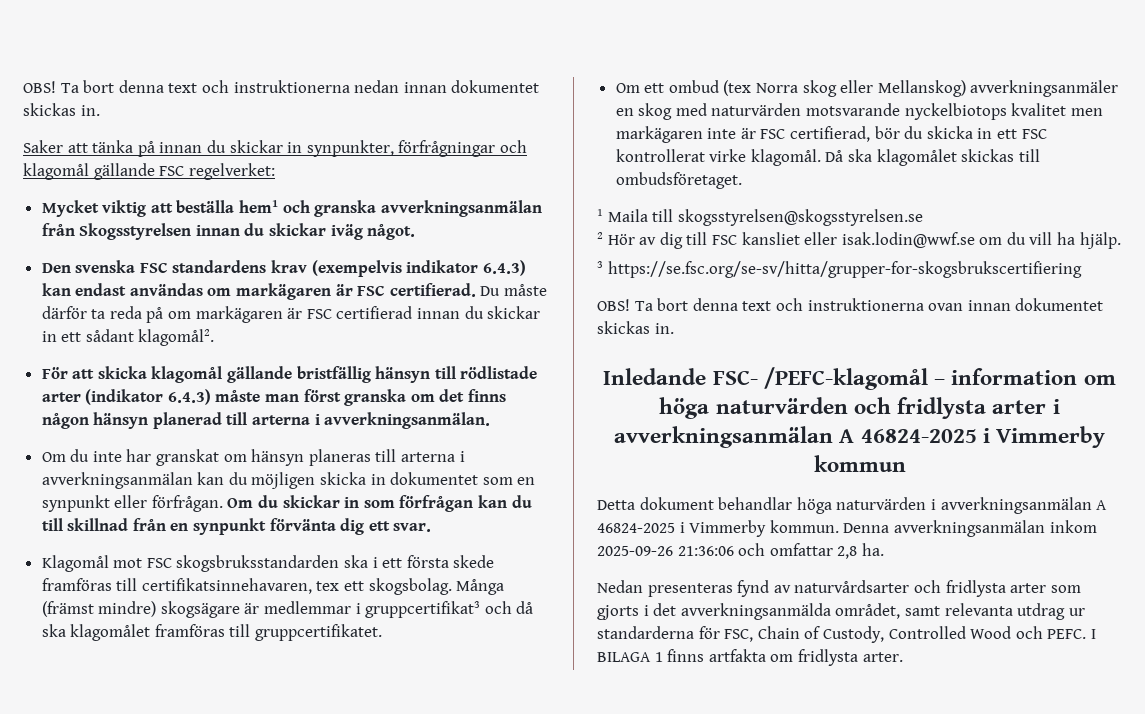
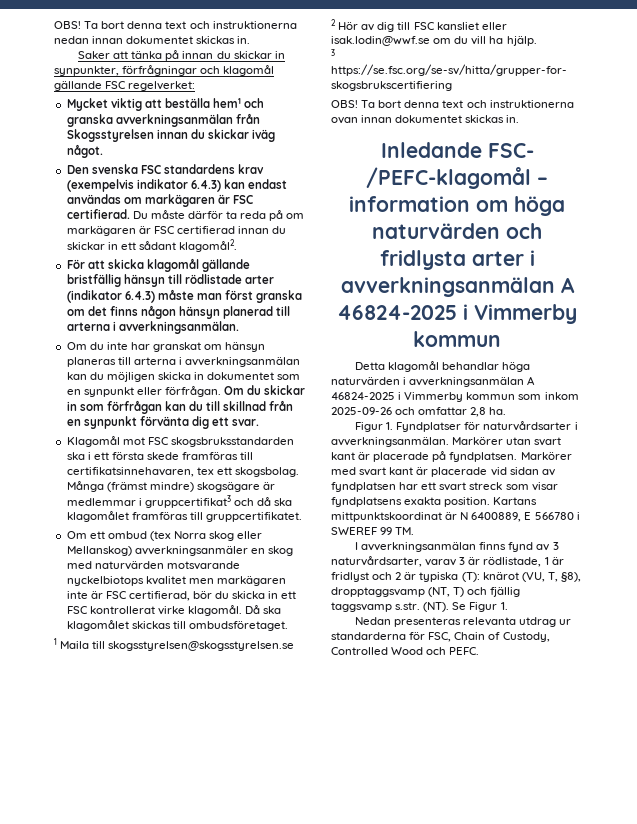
[639,497,714,510] dokument -> [388,361,440,372] klagomål
[769,520,1045,537] kommun. Denna avverkningsanmälan -> [466,392,542,400] kommun som
[677,546,734,556] 21:36:06 -> (392, 411) none
[597,580,1081,597] [597,603,940,620] Nedan presenteras fynd av naturvårdsarter och fridlysta arter som gjorts i det avverkningsanmälda området, samt -> [355,421,578,432] [331,437,562,447] [331,451,572,462] [331,467,555,477] [331,482,558,492] [331,497,538,507] [331,512,580,522] [331,527,415,535] [355,542,559,552] [331,556,564,567] [331,572,581,582] [331,587,521,597] [331,602,508,612] [355,617,462,627] Figur 1. Fyndplatser för naturvårdsarter i avverkningsanmälan. Markörer utan svart kant är placerade på fyndplatsen. Markörer med svart kant är placerade vid sidan av fyndplatsen har ett svart streck som visar fyndplatsens exakta position. Kartans mittpunktskoordinat är N 6400889, E 566780 i SWEREF 99 TM. // I avverkningsanmälan finns fynd av 3 naturvårdsarter, varav 3 är rödlistade, 1 är fridlyst och 2 är typiska (T): knärot (VU, T, §8), dropptaggsvamp (NT, T) och fjällig taggsvamp s.str. (NT). Se Figur 1. // Nedan presenteras
[1090,629,1096,639] [597,649,903,666] I BILAGA 1 finns artfakta om fridlysta arter. -> (480, 651) none

